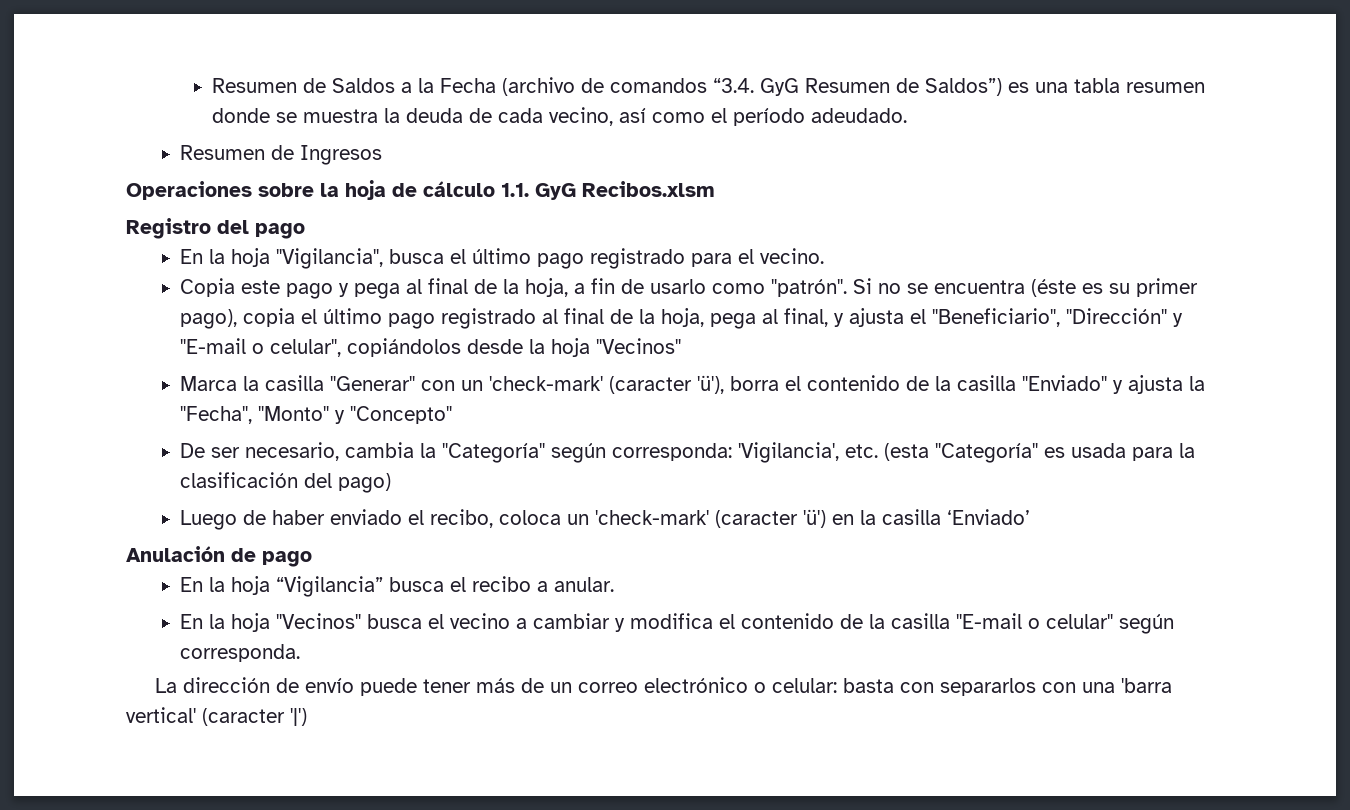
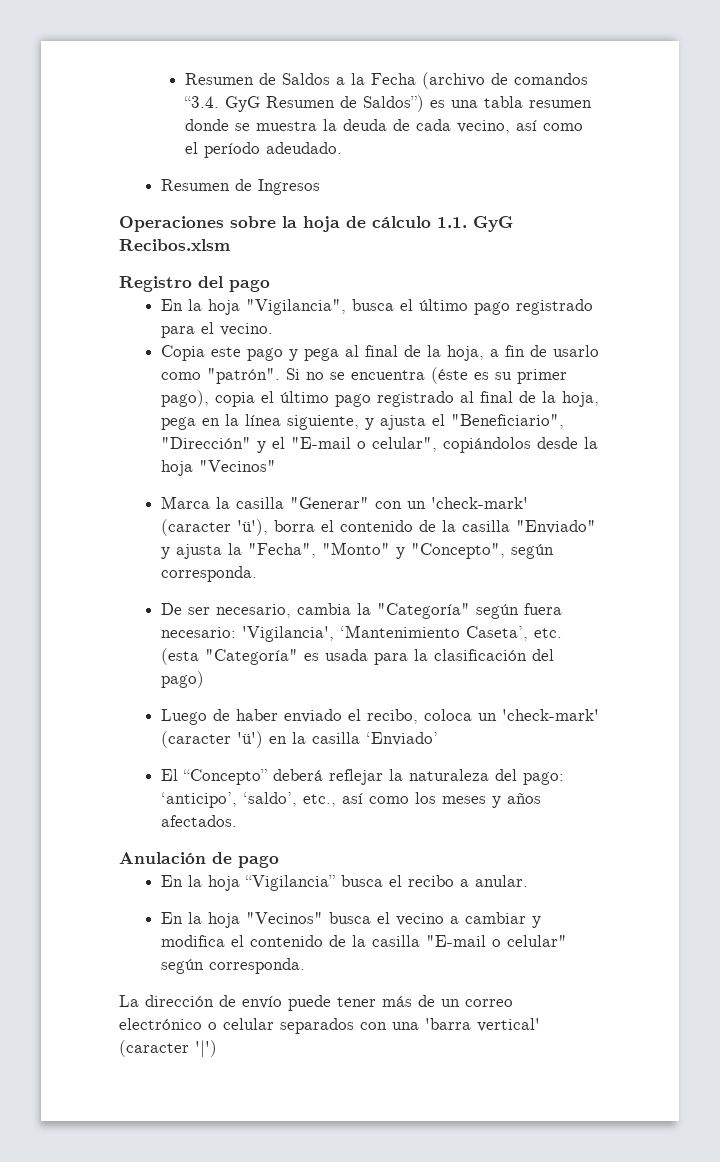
[762,308,829,327] al final, -> [202,414,360,430] en la línea siguiente,
(1184, 320) none -> [272,437,286,449] el
[350,406,453,424] "Concepto" -> [411,543,555,559] [161,566,258,582] "Concepto", según corresponda.
[612,442,840,463] corresponda: 'Vigilancia', -> [524,603,563,615] [161,625,529,642] fuera necesario: 'Vigilancia', ‘Mantenimiento Caseta’,
(1031, 517) none -> [161,769,565,785] [161,792,542,808] [161,815,238,827] // El “Concepto” deberá reflejar la naturaleza del pago: ‘anticipo’, ‘saldo’, etc., así como los meses y años afectados.
[772,678,1037,696] celular: basta con separarlos -> [223,1018,354,1034] celular separados

